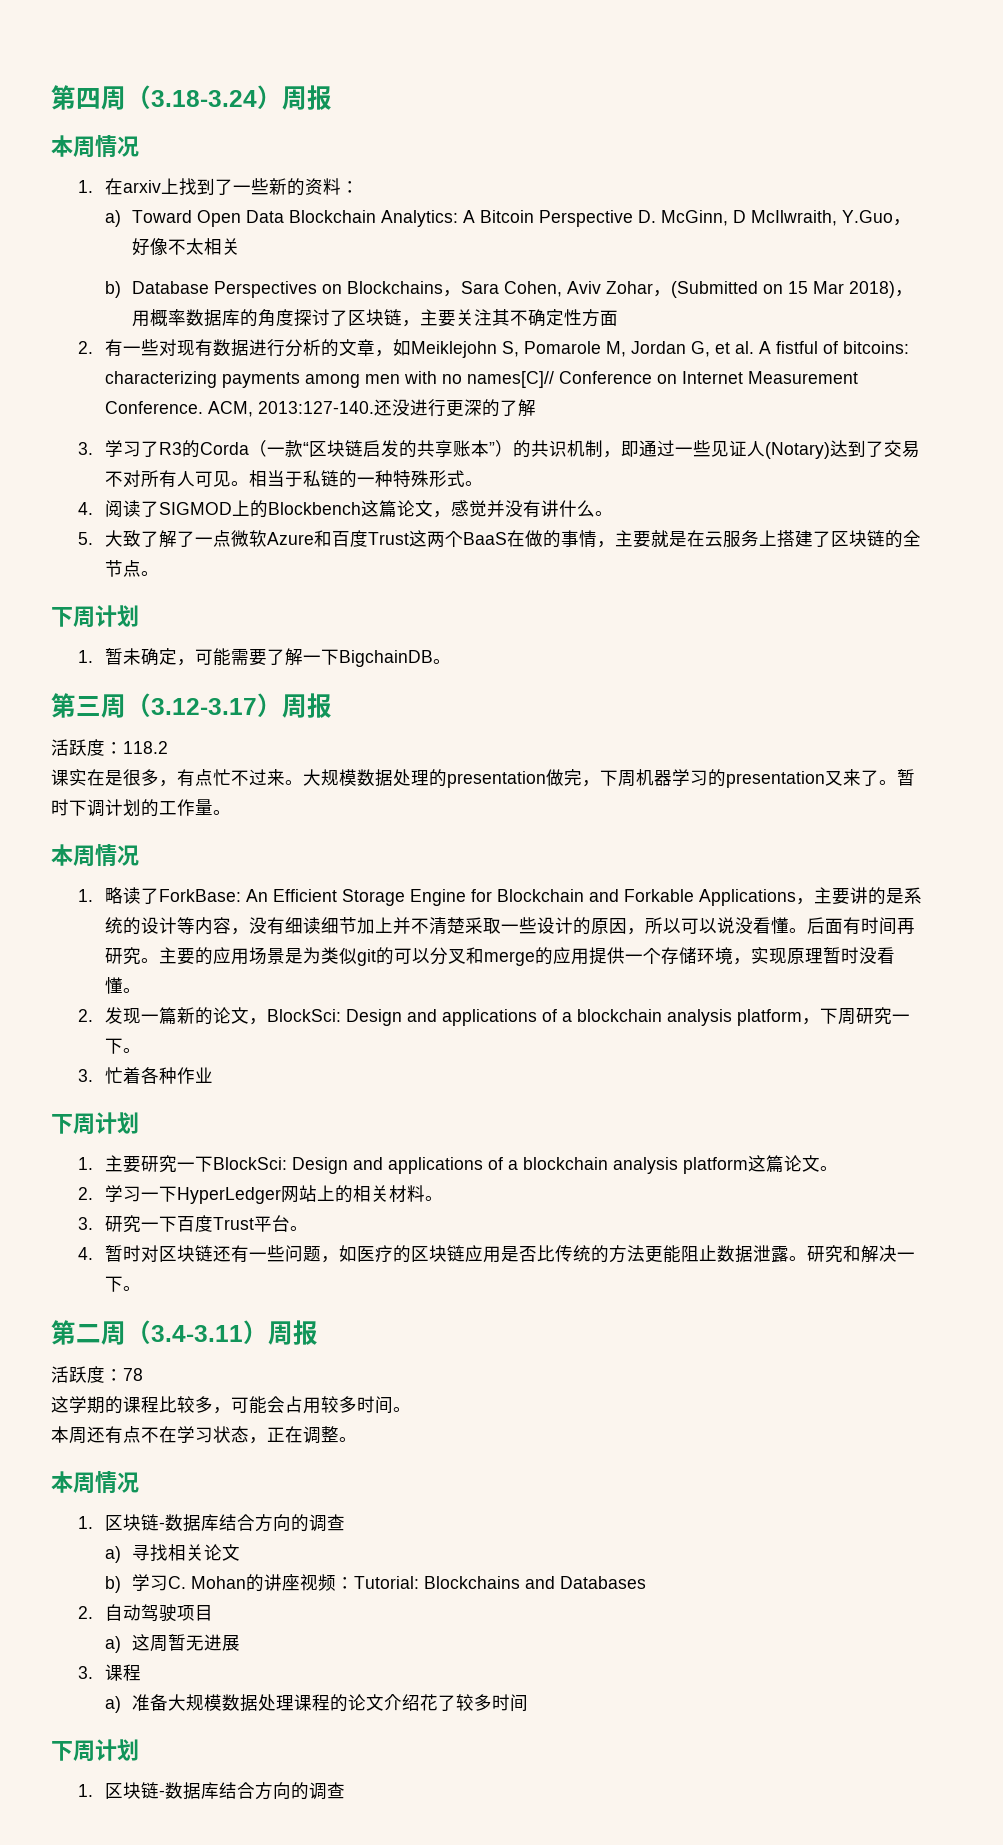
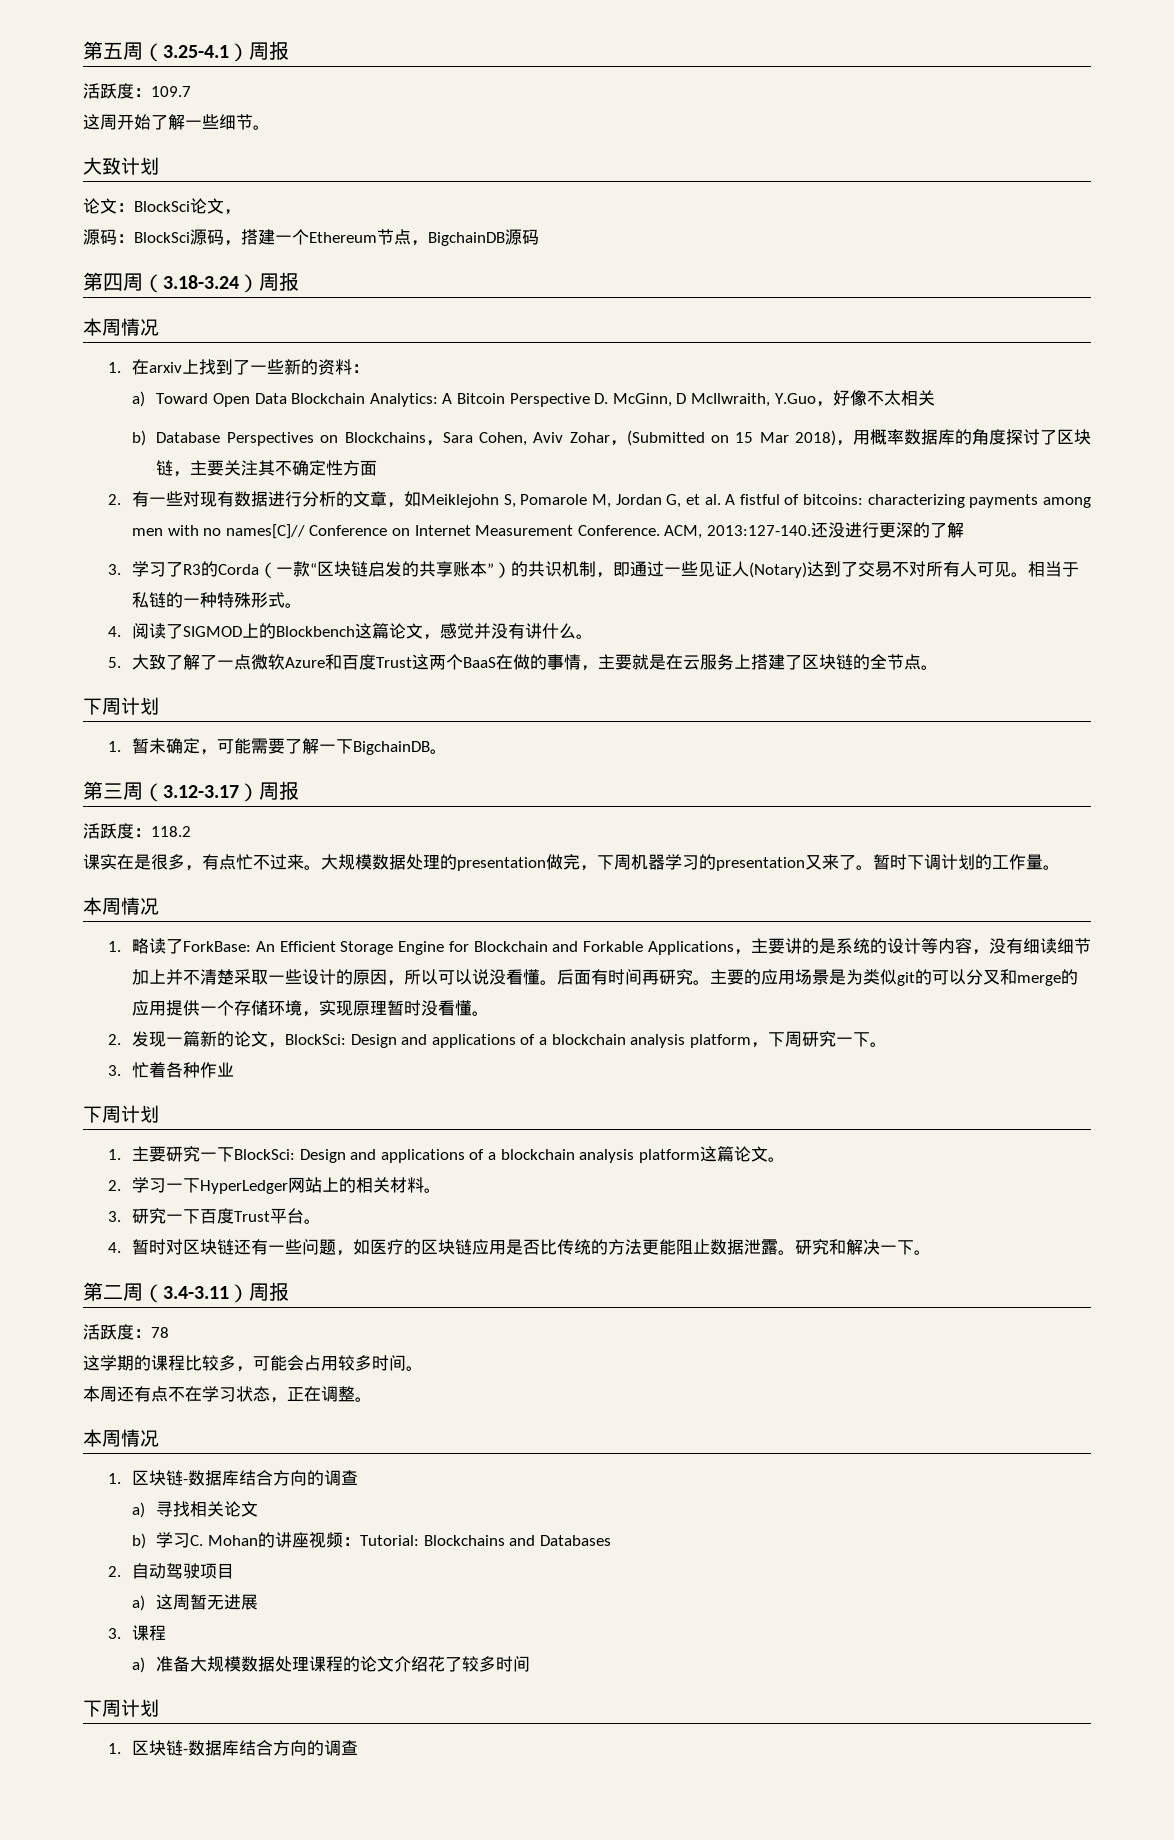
[51,85,76,110] 第 -> [83,41,289,62] [83,83,191,99] [83,114,270,130] [83,157,159,175] [83,198,241,215] [83,229,539,246] [83,272,103,291] 第五周（3.25-4.1）周报 // 活跃度：109.7 // 这周开始了解一些细节。 // 大致计划 // 论文：BlockSci论文， // 源码：BlockSci源码，搭建一个Ethereum节点，BigchainDB源码 // 第

